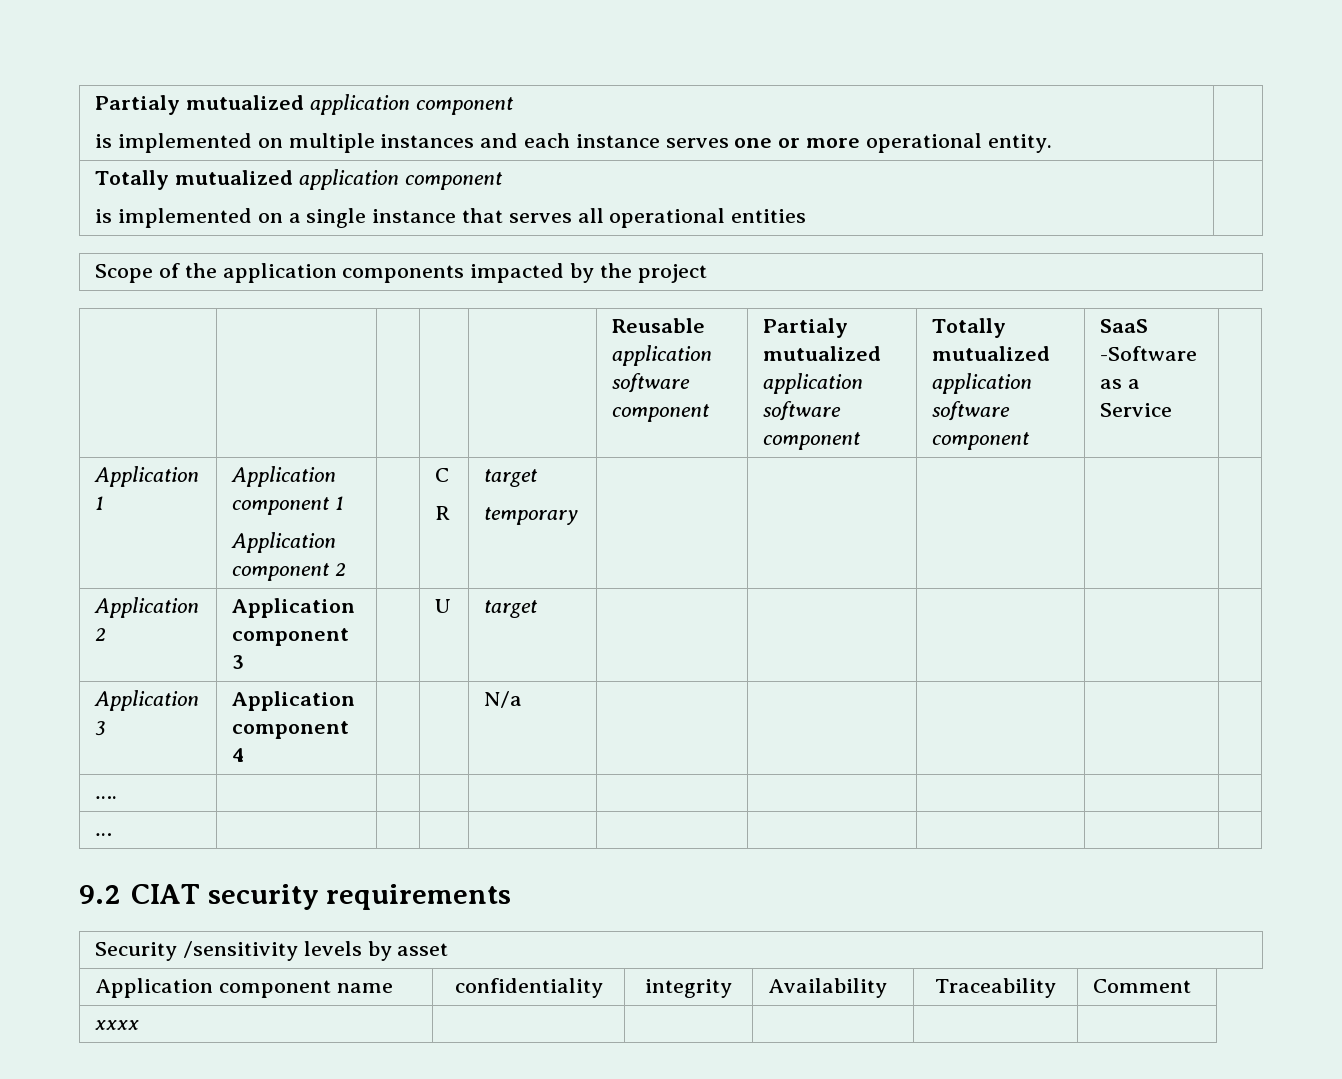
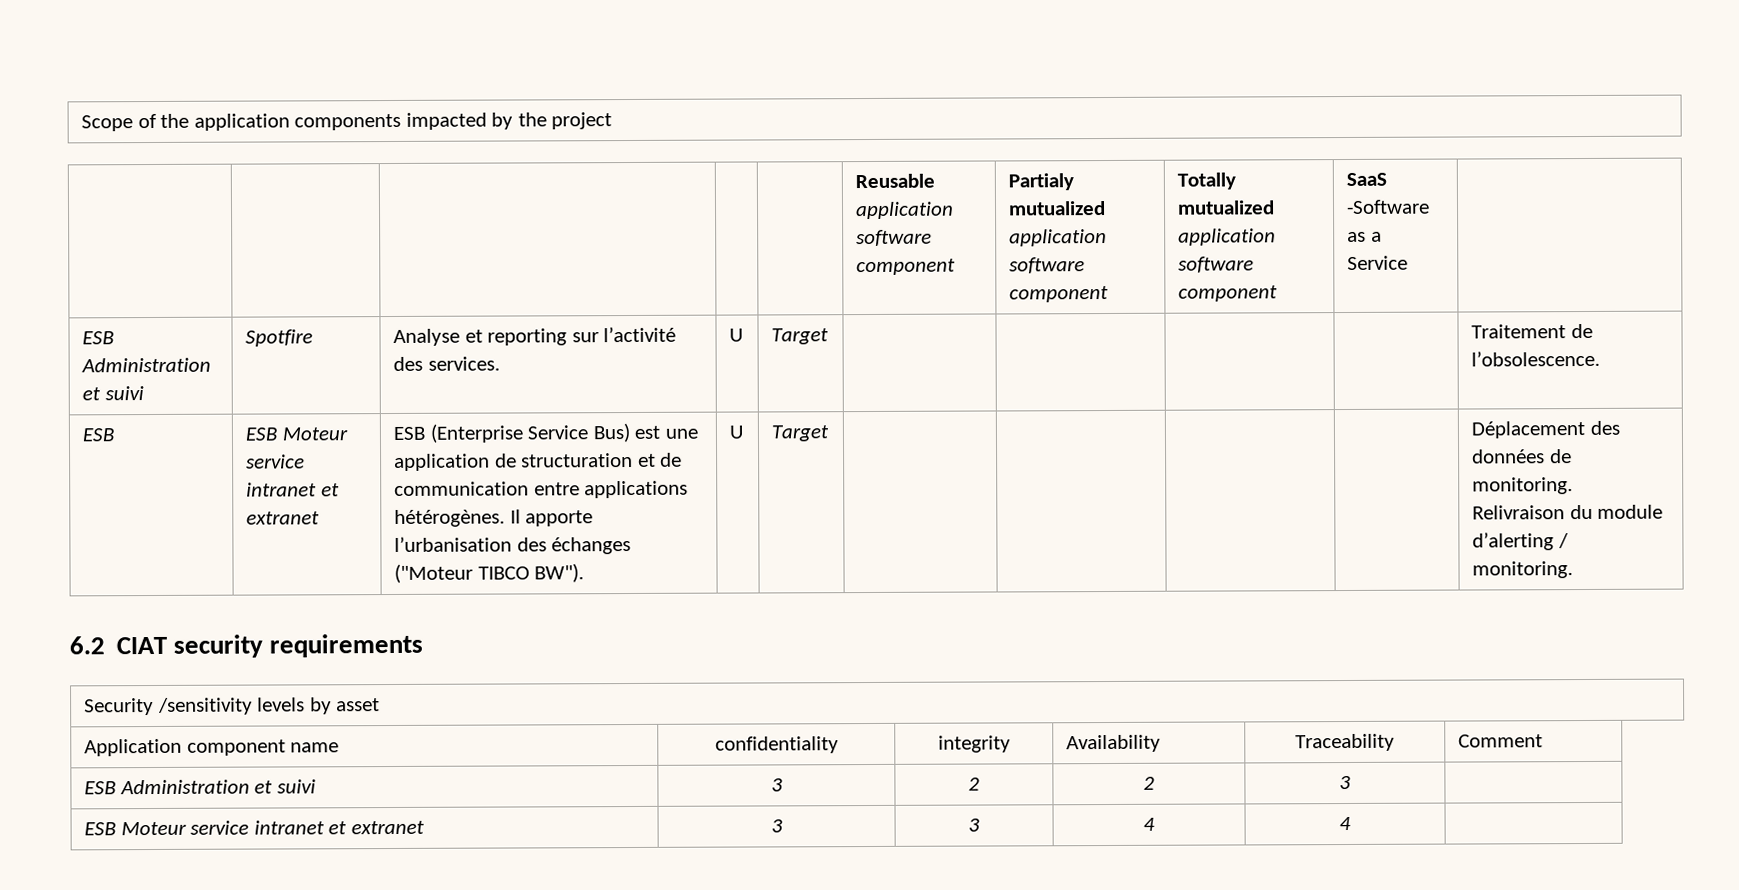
[95,94,514,115] [95,133,1052,153] [95,169,503,190] [95,208,807,228] Partialy mutualized application component // is implemented on multiple instances and each instance serves one or more operational entity. | // Totally mutualized application component // is implemented on a single instance that serves all operational entities | // -> (81, 123) none
[94,466,200,487] [95,496,105,510] [231,466,337,487] [232,496,345,515] [231,532,337,553] [232,563,347,581] [435,468,450,482] [435,506,451,520] [484,469,539,487] [484,507,579,525] [94,597,200,618] [95,628,107,641] [232,598,356,618] [232,628,350,646] [232,655,245,669] [435,599,452,613] [484,600,539,618] [94,690,200,711] [95,721,107,736] [232,691,356,711] [232,721,350,739] [232,748,245,762] [484,691,523,708] [95,796,118,799] [95,833,113,836] [79,885,120,904] Application 1 | Application component 1 // Application component 2 | | C // R | target // temporary | | | | | // Application 2 | Application component 3 | | U | target | | | | | // Application 3 | Application component 4 | | | N/a | | | | | // …. | | | | | | | | | // … | | | | | | | | | // 9.2 -> [82,331,115,345] [81,357,212,373] [82,386,144,401] [245,329,314,347] [393,326,677,346] [393,356,500,371] [729,328,744,342] [771,328,830,345] [1471,323,1593,339] [1471,350,1601,367] [82,428,115,442] [245,427,348,441] [246,454,306,469] [246,482,340,497] [246,511,321,525] [393,423,698,443] [394,452,683,471] [394,480,689,499] [394,509,594,527] [394,536,632,555] [394,563,585,583] [729,425,744,439] [771,425,830,442] [1471,420,1620,439] [1472,449,1572,464] [1472,477,1574,495] [1472,504,1664,520] [1472,532,1569,551] [1472,561,1574,579] [69,636,105,655] ESB Administration et suivi | Spotfire | Analyse et reporting sur l’activité des services. | U | Target | | | | | Traitement de l’obsolescence. // ESB | ESB Moteur service intranet et extranet | ESB (Enterprise Service Bus) est une application de structuration et de communication entre applications hétérogènes. Il apporte l’urbanisation des échanges ("Moteur TIBCO BW"). | U | Target | | | | | Déplacement des données de monitoring. Relivraison du module d’alerting / monitoring. // 6.2
[95,1020,140,1030] xxxx | | | | -> [84,779,316,795] [770,778,783,792] [968,777,980,791] [1143,776,1155,790] [1339,775,1351,790] [84,820,425,836] [770,819,783,833] [968,818,980,832] [1143,817,1155,831] [1339,816,1351,831] ESB Administration et suivi | 3 | 2 | 2 | 3 | // ESB Moteur service intranet et extranet | 3 | 3 | 4 | 4

